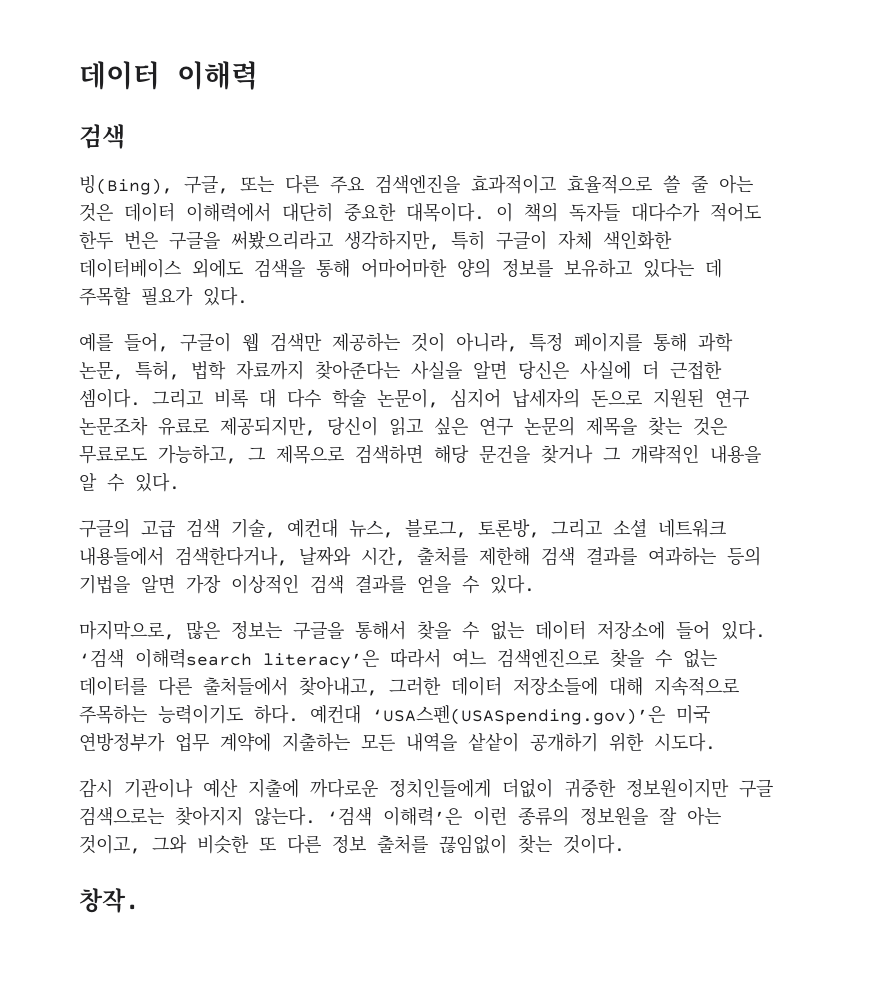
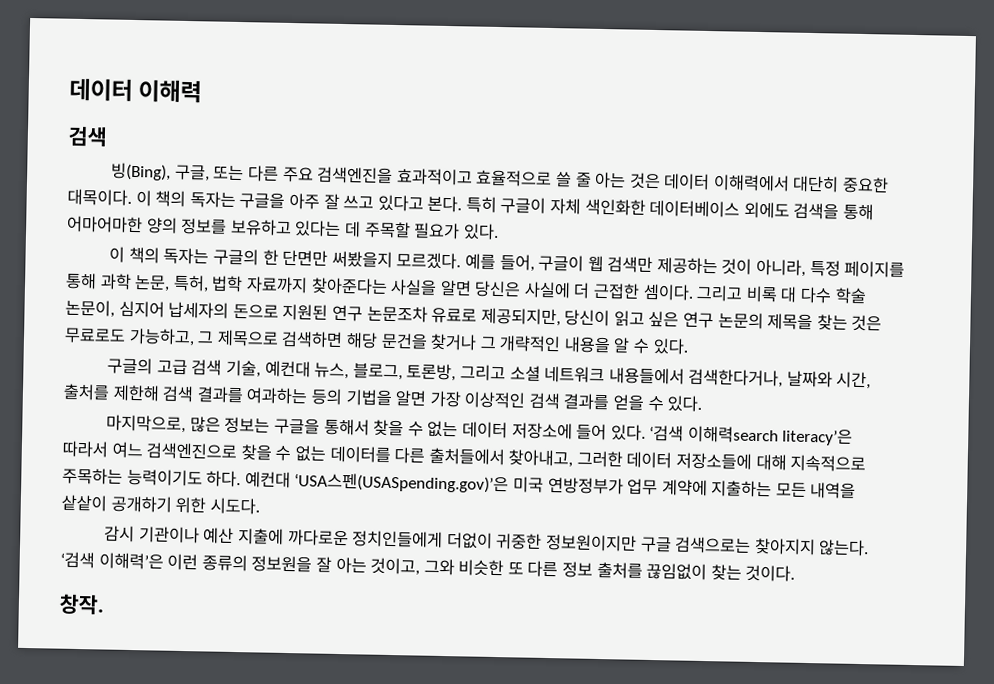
[569,202,761,222] [79,230,440,250] 독자들 대다수가 적어도 한두 번은 구글을 써봤으리라고 생각하지만, -> [189,191,463,213] 독자는 구글을 아주 잘 쓰고 있다고 본다.
(248, 296) none -> [109,246,462,270] 이 책의 독자는 구글의 한 단면만 써봤을지 모르겠다.

